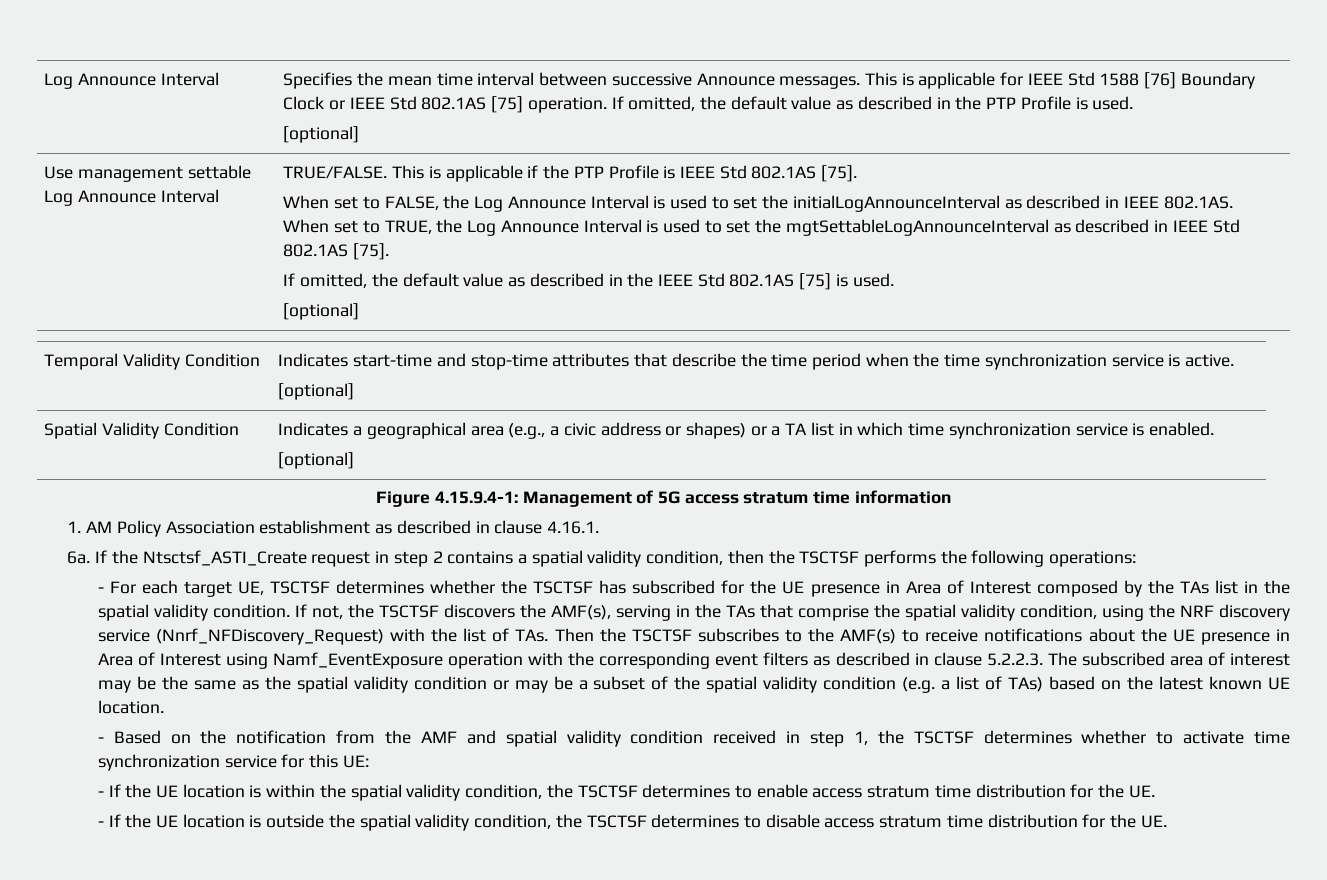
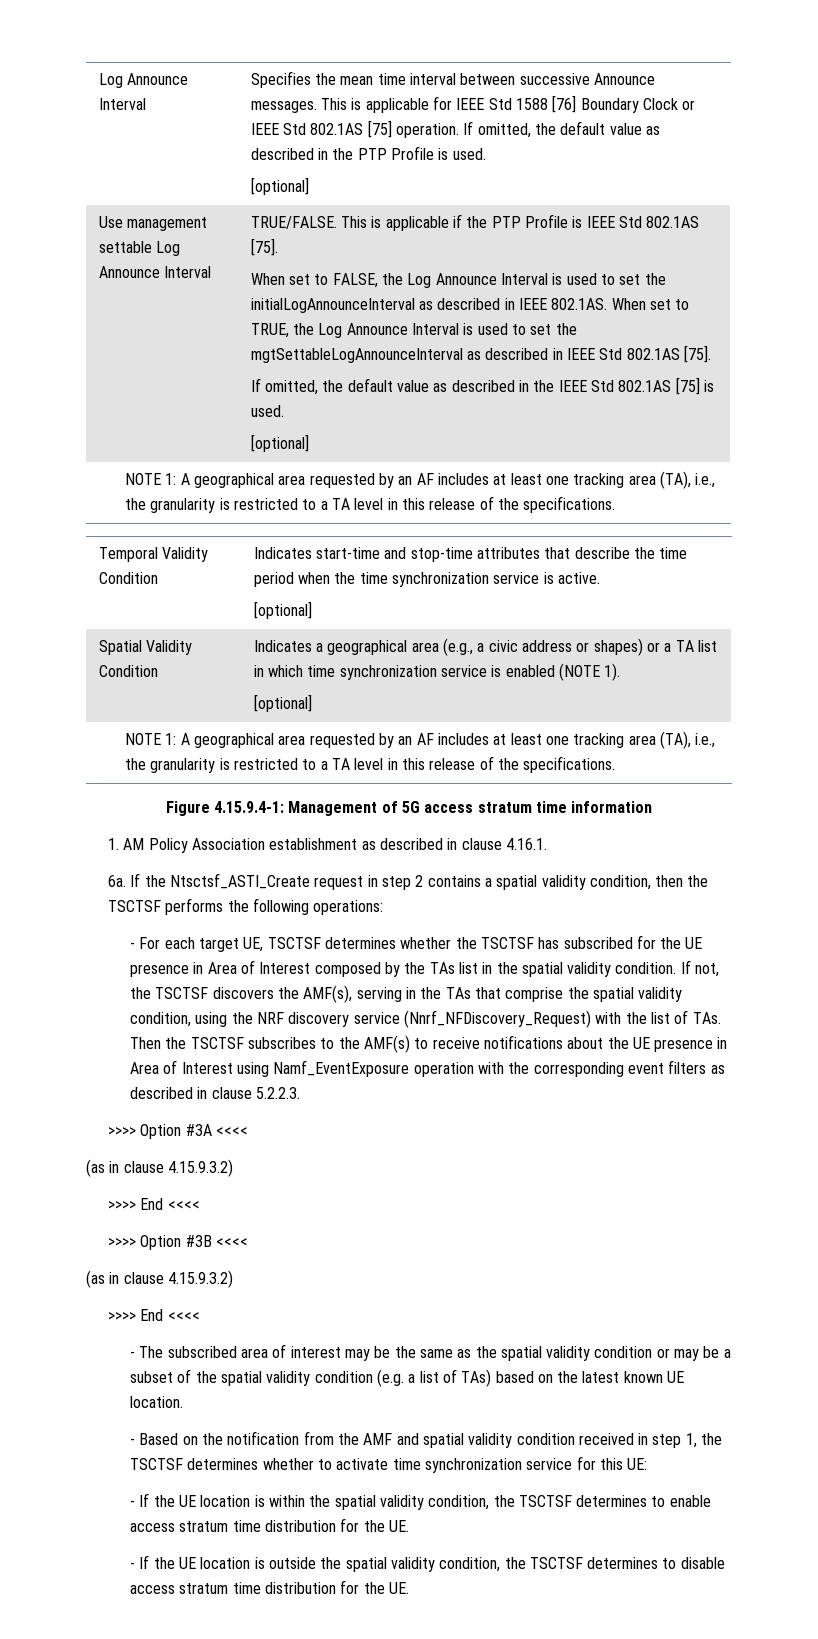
(360, 311) none -> [125,471,716,489] [125,496,616,513] // NOTE 1: A geographical area requested by an AF includes at least one tracking area (TA), i.e., the granularity is restricted to a TA level in this release of the specifications.
[1148,422,1214,436] [278,452,355,469] enabled. // [optional] -> [505,663,621,681] [253,694,312,712] [125,731,716,749] [125,756,616,773] enabled (NOTE 1). // [optional] // NOTE 1: A geographical area requested by an AF includes at least one tracking area (TA), i.e., the granularity is restricted to a TA level in this release of the specifications.
(1043, 659) none -> [108,1124,248,1139] [86,1159,233,1177] [108,1198,200,1210] [108,1235,248,1250] [86,1270,233,1288] [108,1309,200,1321] [130,1351,136,1358] // >>>> Option #3A <<<< // (as in clause 4.15.9.3.2) // >>>> End <<<< // >>>> Option #3B <<<< // (as in clause 4.15.9.3.2) // >>>> End <<<< // -

